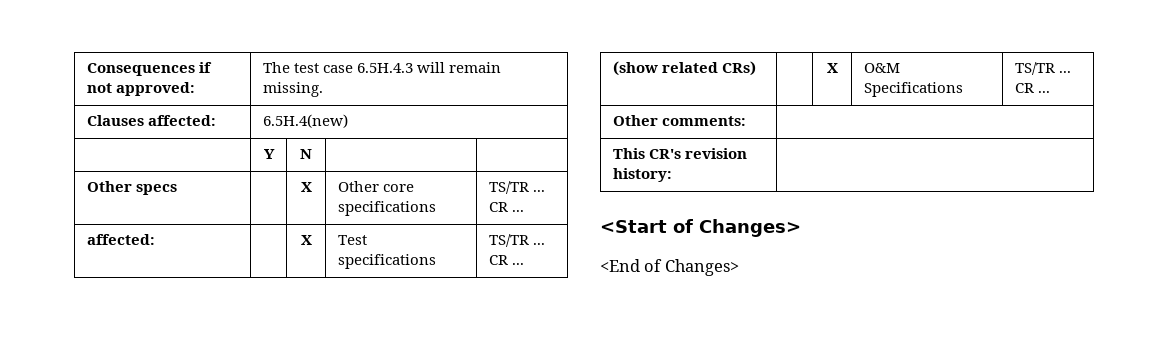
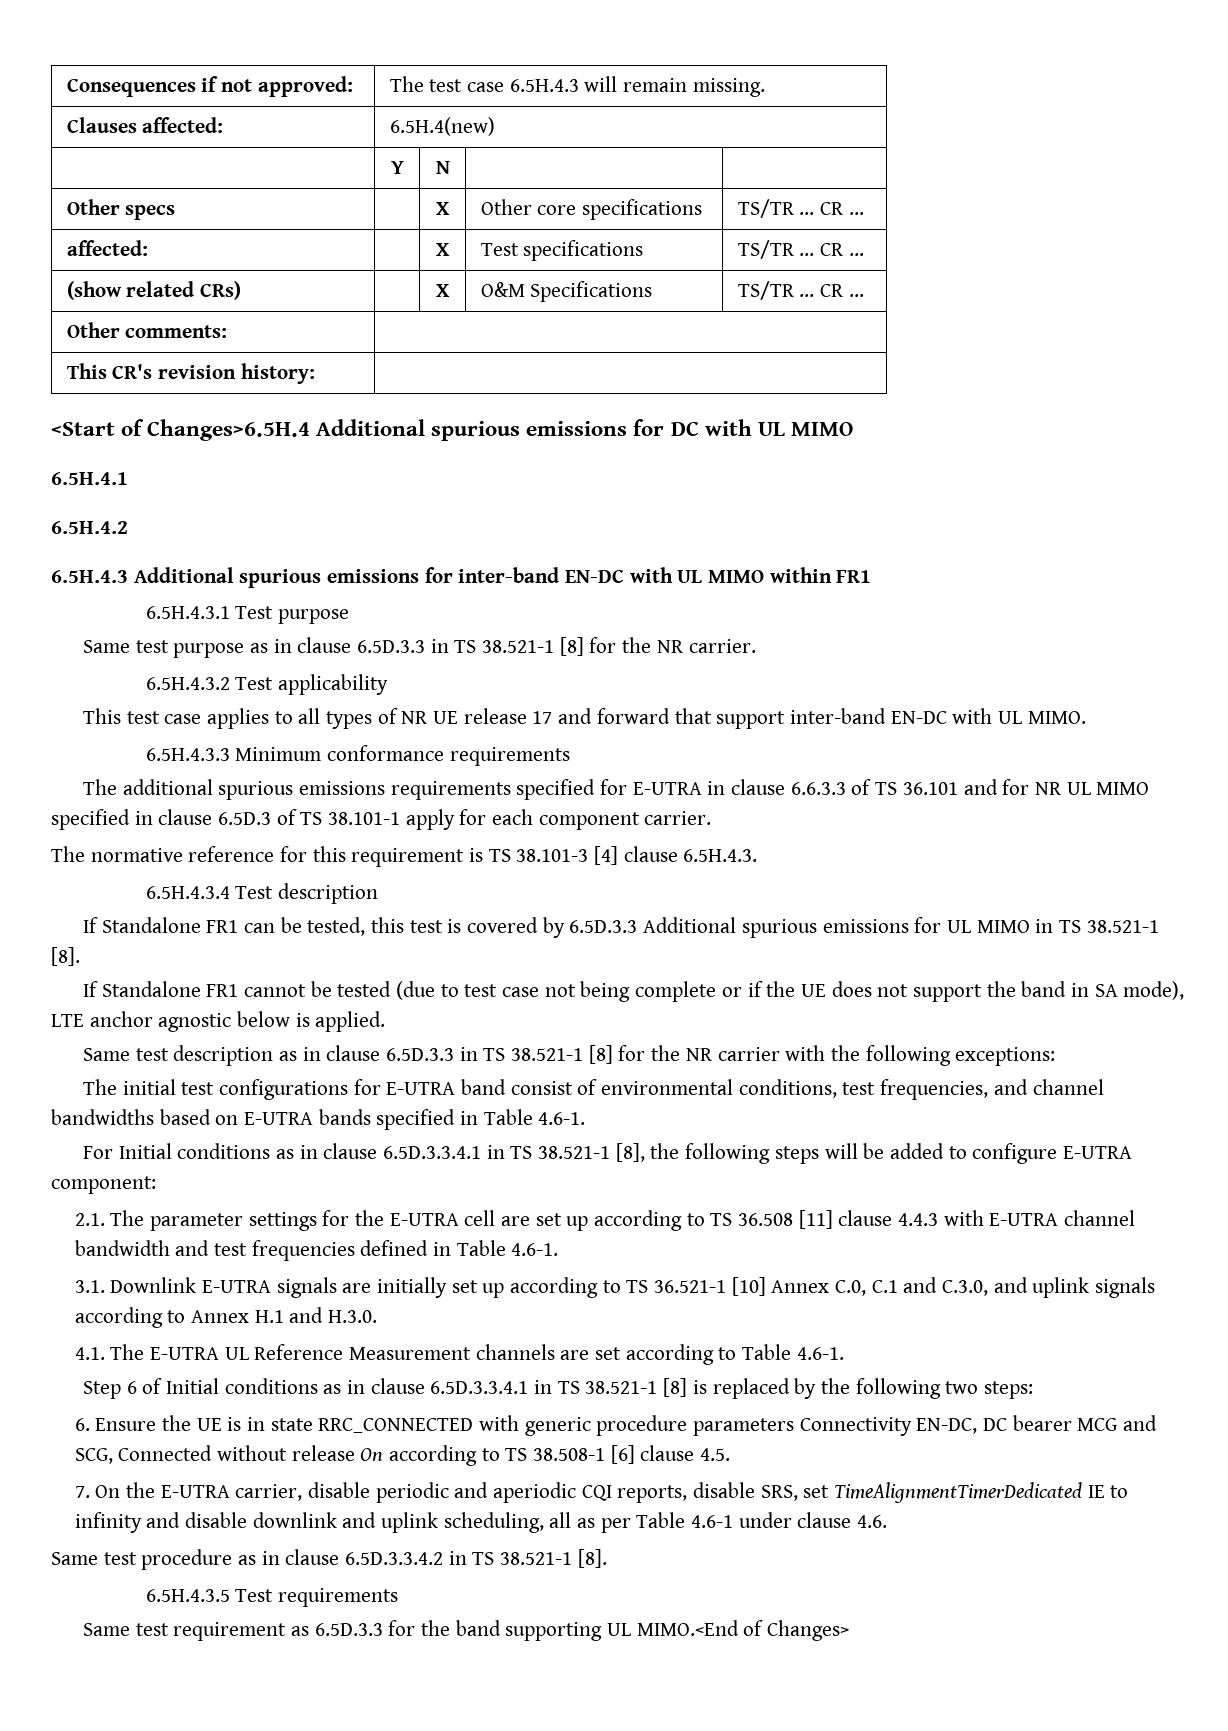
[699,219,801,237] [600,259,640,272] Changes> // <End -> [147,419,853,441] [51,472,128,485] [51,521,128,534] [51,567,872,588] [145,606,350,624] [83,637,756,658] [145,674,389,695] [83,708,1086,729] [145,745,570,766] [83,779,1150,800] [51,809,712,830] [51,846,758,867] [145,883,379,904] [83,917,1159,938] [51,947,80,966] [83,981,1185,1002] [51,1011,386,1032] [83,1045,1056,1066] [83,1079,1104,1100] [51,1109,586,1130] [83,1143,1132,1164] [51,1176,156,1194] [74,1210,1136,1231] [74,1240,559,1261] [74,1277,1156,1298] [74,1307,378,1328] [74,1344,844,1365] [83,1378,1033,1399] [74,1415,1158,1436] [74,1445,731,1466] [74,1482,1129,1503] [74,1512,888,1533] [51,1549,607,1570] [145,1588,399,1607] [83,1620,739,1641] Changes>6.5H.4 Additional spurious emissions for DC with UL MIMO // 6.5H.4.1 // 6.5H.4.2 // 6.5H.4.3 Additional spurious emissions for inter-band EN-DC with UL MIMO within FR1 // 6.5H.4.3.1 Test purpose // Same test purpose as in clause 6.5D.3.3 in TS 38.521-1 [8] for the NR carrier. // 6.5H.4.3.2 Test applicability // This test case applies to all types of NR UE release 17 and forward that support inter-band EN-DC with UL MIMO. // 6.5H.4.3.3 Minimum conformance requirements // The additional spurious emissions requirements specified for E-UTRA in clause 6.6.3.3 of TS 36.101 and for NR UL MIMO specified in clause 6.5D.3 of TS 38.101-1 apply for each component carrier. // The normative reference for this requirement is TS 38.101-3 [4] clause 6.5H.4.3. // 6.5H.4.3.4 Test description // If Standalone FR1 can be tested, this test is covered by 6.5D.3.3 Additional spurious emissions for UL MIMO in TS 38.521-1 [8]. // If Standalone FR1 cannot be tested (due to test case not being complete or if the UE does not support the band in SA mode), LTE anchor agnostic below is applied. // Same test description as in clause 6.5D.3.3 in TS 38.521-1 [8] for the NR carrier with the following exceptions: // The initial test configurations for E-UTRA band consist of environmental conditions, test frequencies, and channel bandwidths based on E-UTRA bands specified in Table 4.6-1. // For Initial conditions as in clause 6.5D.3.3.4.1 in TS 38.521-1 [8], the following steps will be added to configure E-UTRA component: // 2.1. The parameter settings for the E-UTRA cell are set up according to TS 36.508 [11] clause 4.4.3 with E-UTRA channel bandwidth and test frequencies defined in Table 4.6-1. // 3.1. Downlink E-UTRA signals are initially set up according to TS 36.521-1 [10] Annex C.0, C.1 and C.3.0, and uplink signals according to Annex H.1 and H.3.0. // 4.1. The E-UTRA UL Reference Measurement channels are set according to Table 4.6-1. // Step 6 of Initial conditions as in clause 6.5D.3.3.4.1 in TS 38.521-1 [8] is replaced by the following two steps: // 6. Ensure the UE is in state RRC_CONNECTED with generic procedure parameters Connectivity EN-DC, DC bearer MCG and SCG, Connected without release On according to TS 38.508-1 [6] clause 4.5. // 7. On the E-UTRA carrier, disable periodic and aperiodic CQI reports, disable SRS, set TimeAlignmentTimerDedicated IE to infinity and disable downlink and uplink scheduling, all as per Table 4.6-1 under clause 4.6. // Same test procedure as in clause 6.5D.3.3.4.2 in TS 38.521-1 [8]. // 6.5H.4.3.5 Test requirements // Same test requirement as 6.5D.3.3 for the band supporting UL MIMO.<End

